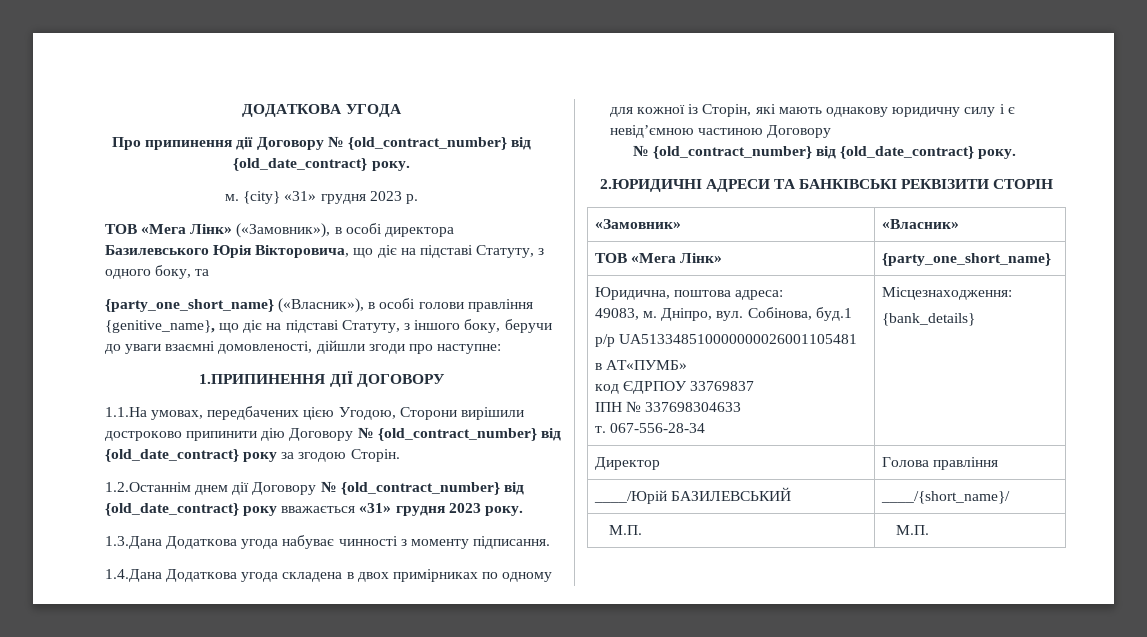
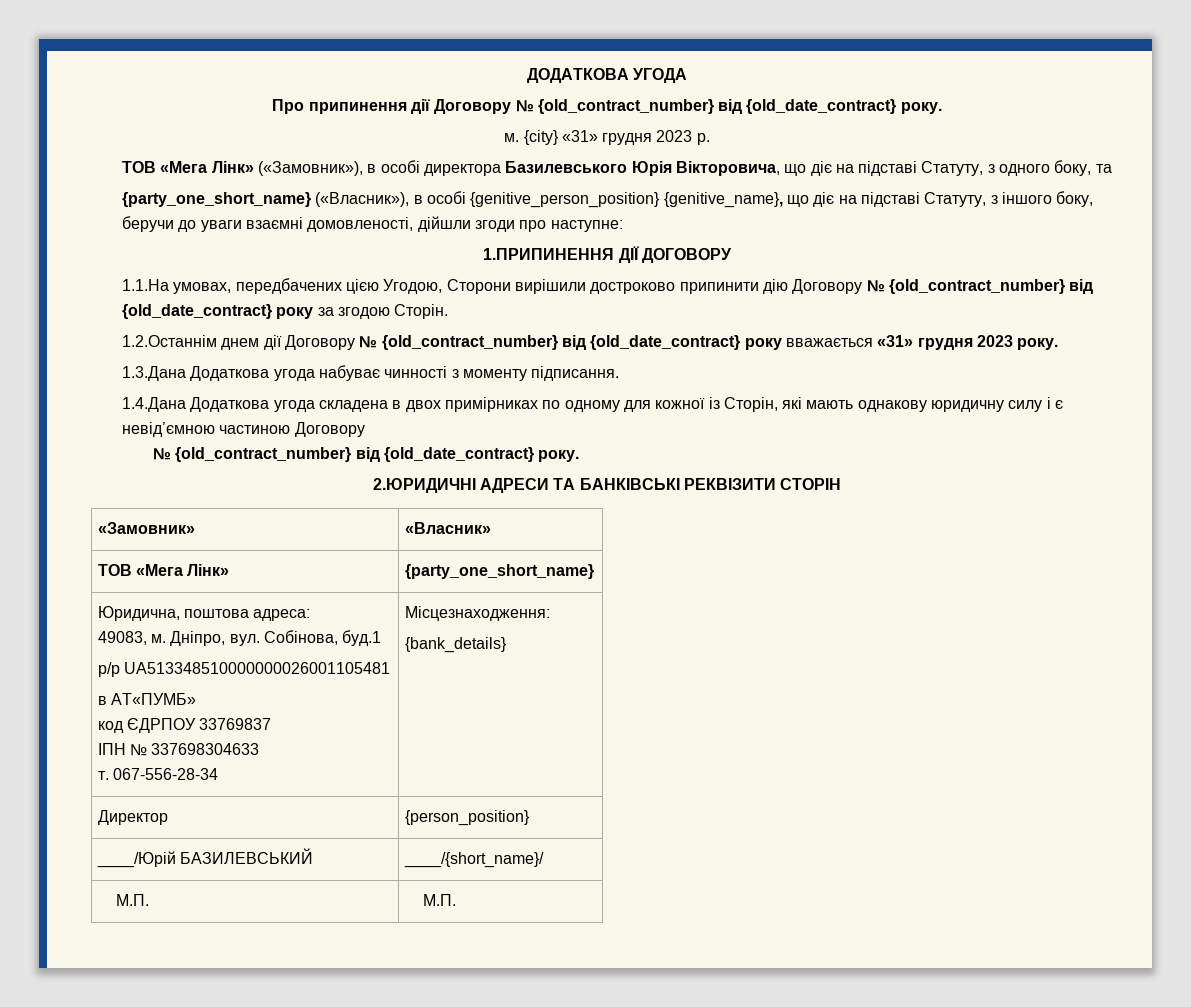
[418,299,533,312] голови правління -> [470,192,661,208] {genitive_person_position}
[881,457,999,470] Голова правління -> [404,810,530,826] {person_position}

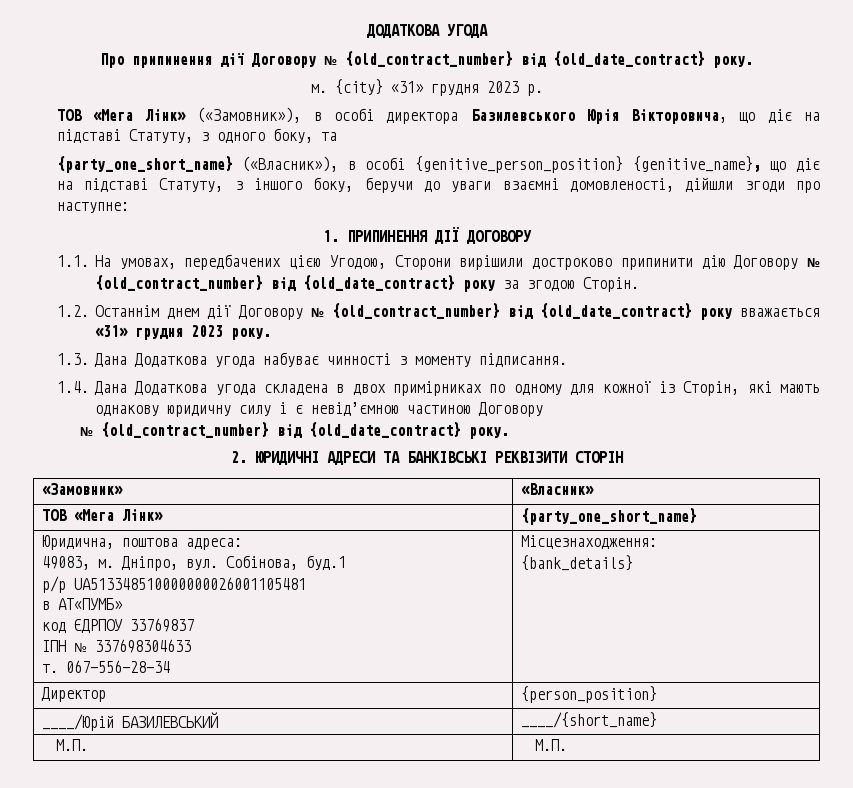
[483,248,615,260] 1.ПРИПИНЕННЯ -> [322,230,428,242] 1. ПРИПИНЕННЯ
[122,279,170,291] 1.1.На -> [56,255,111,267] 1.1. На
[122,335,218,347] 1.2.Останнім -> [56,305,159,317] 1.2. Останнім
[122,366,187,381] 1.3.Дана -> [56,353,127,367] 1.3. Дана
[122,397,187,412] 1.4.Дана -> [56,381,127,395] 1.4. Дана
[372,478,476,493] 2.ЮРИДИЧНІ -> [230,451,319,465] 2. ЮРИДИЧНІ
[403,852,544,868] ____/{short_name}/ -> [520,712,657,728] ____/{short_name}

